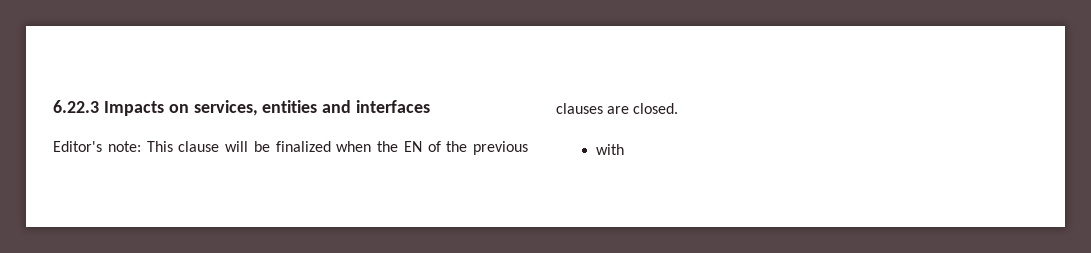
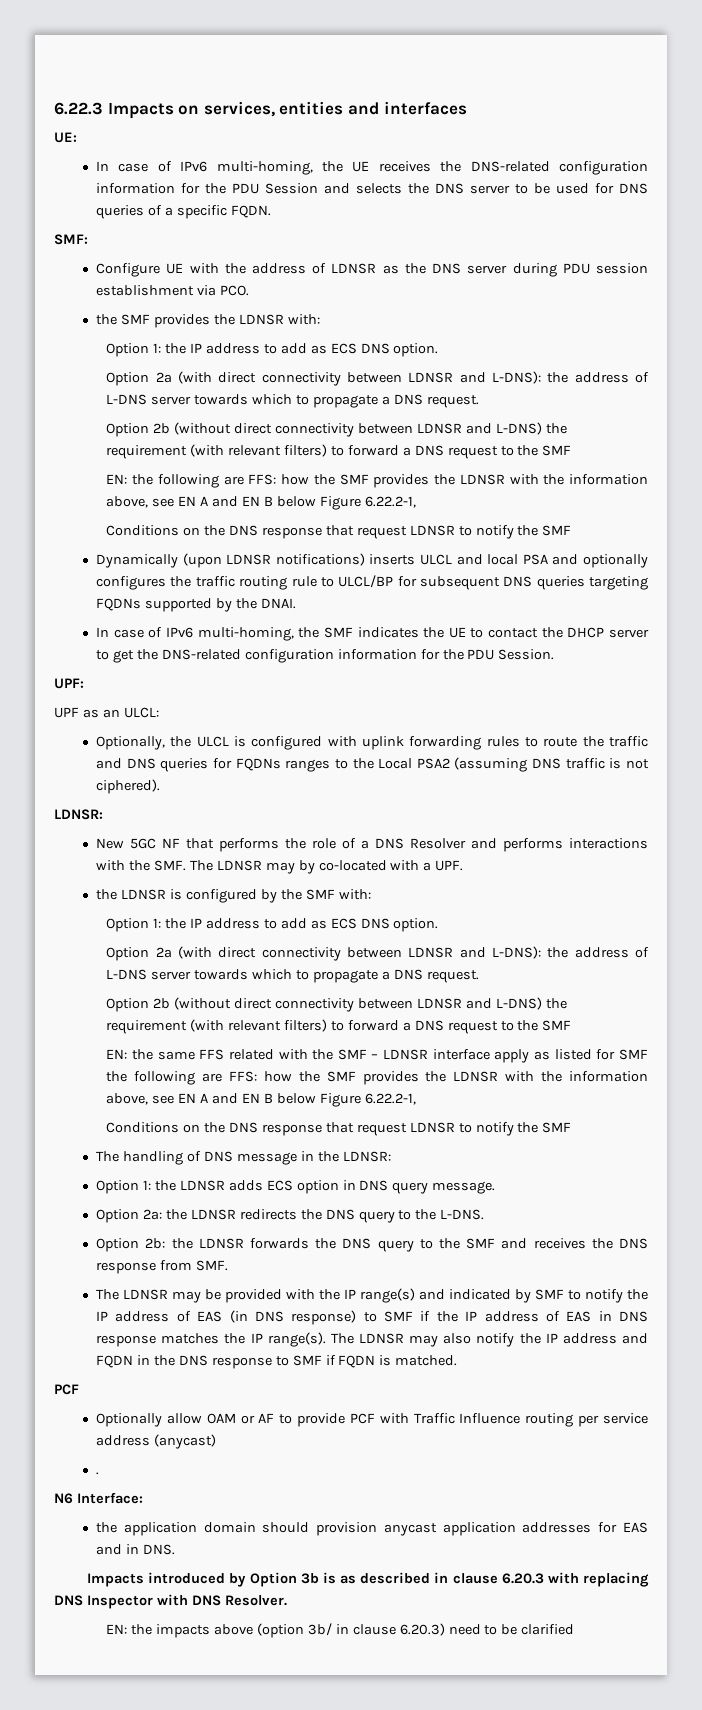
[53,141,528,155] [556,103,679,114] [595,144,624,155] Editor's note: This clause will be finalized when the EN of the previous clauses are closed. // with -> [54,132,77,143] [96,161,648,175] [96,183,648,194] [96,205,271,219] [54,234,88,245] [96,263,648,277] [96,285,249,296] [96,314,320,328] [106,343,439,357] [106,371,649,386] [106,394,479,408] [106,422,567,437] [106,444,572,459] [106,474,649,488] [106,496,416,510] [106,525,572,539] [96,553,648,568] [96,575,648,590] [96,598,296,612] [96,627,650,641] [96,649,555,663] [54,678,84,689] [54,707,159,718] [96,736,648,750] [96,757,649,772] [96,779,161,794] [54,809,103,820] [96,838,648,852] [96,860,464,874] [96,889,371,903] [106,918,439,932] [106,946,649,961] [106,969,479,983] [106,997,567,1012] [106,1019,572,1034] [106,1049,648,1063] [106,1071,648,1085] [106,1093,416,1107] [106,1122,572,1136] [96,1151,391,1165] [96,1180,496,1194] [96,1209,485,1223] [96,1238,649,1252] [96,1260,228,1274] [96,1288,648,1303] [96,1310,648,1325] [96,1332,649,1347] [96,1355,458,1369] [54,1384,79,1395] [96,1413,649,1427] [96,1434,217,1449] [96,1472,100,1475] [54,1492,143,1504] [96,1522,648,1536] [96,1544,175,1555] [87,1572,649,1587] [54,1594,287,1609] [106,1623,575,1638] UE: // In case of IPv6 multi-homing, the UE receives the DNS-related configuration information for the PDU Session and selects the DNS server to be used for DNS queries of a specific FQDN. // SMF: // Configure UE with the address of LDNSR as the DNS server during PDU session establishment via PCO. // the SMF provides the LDNSR with: // Option 1: the IP address to add as ECS DNS option. // Option 2a (with direct connectivity between LDNSR and L-DNS): the address of L-DNS server towards which to propagate a DNS request. // Option 2b (without direct connectivity between LDNSR and L-DNS) the requirement (with relevant filters) to forward a DNS request to the SMF // EN: the following are FFS: how the SMF provides the LDNSR with the information above, see EN A and EN B below Figure 6.22.2-1, // Conditions on the DNS response that request LDNSR to notify the SMF // Dynamically (upon LDNSR notifications) inserts ULCL and local PSA and optionally configures the traffic routing rule to ULCL/BP for subsequent DNS queries targeting FQDNs supported by the DNAI. // In case of IPv6 multi-homing, the SMF indicates the UE to contact the DHCP server to get the DNS-related configuration information for the PDU Session. // UPF: // UPF as an ULCL: // Optionally, the ULCL is configured with uplink forwarding rules to route the traffic and DNS queries for FQDNs ranges to the Local PSA2 (assuming DNS traffic is not ciphered). // LDNSR: // New 5GC NF that performs the role of a DNS Resolver and performs interactions with the SMF. The LDNSR may by co-located with a UPF. // the LDNSR is configured by the SMF with: // Option 1: the IP address to add as ECS DNS option. // Option 2a (with direct connectivity between LDNSR and L-DNS): the address of L-DNS server towards which to propagate a DNS request. // Option 2b (without direct connectivity between LDNSR and L-DNS) the requirement (with relevant filters) to forward a DNS request to the SMF // EN: the same FFS related with the SMF – LDNSR interface apply as listed for SMF the following are FFS: how the SMF provides the LDNSR with the information above, see EN A and EN B below Figure 6.22.2-1, // Conditions on the DNS response that request LDNSR to notify the SMF // The handling of DNS message in the LDNSR: // Option 1: the LDNSR adds ECS option in DNS query message. // Option 2a: the LDNSR redirects the DNS query to the L-DNS. // Option 2b: the LDNSR forwards the DNS query to the SMF and receives the DNS response from SMF. // The LDNSR may be provided with the IP range(s) and indicated by SMF to notify the IP address of EAS (in DNS response) to SMF if the IP address of EAS in DNS response matches the IP range(s). The LDNSR may also notify the IP address and FQDN in the DNS response to SMF if FQDN is matched. // PCF // Optionally allow OAM or AF to provide PCF with Traffic Influence routing per service address (anycast) // . // N6 Interface: // the application domain should provision anycast application addresses for EAS and in DNS. // Impacts introduced by Option 3b is as described in clause 6.20.3 with replacing DNS Inspector with DNS Resolver. // EN: the impacts above (option 3b/ in clause 6.20.3) need to be clarified

